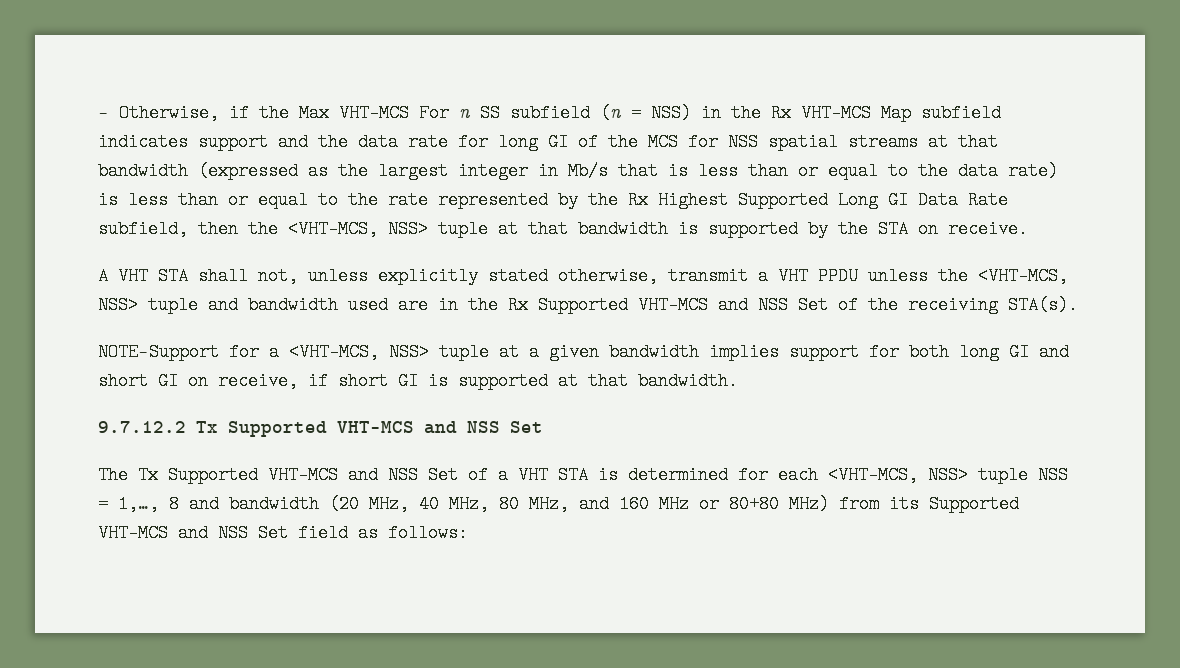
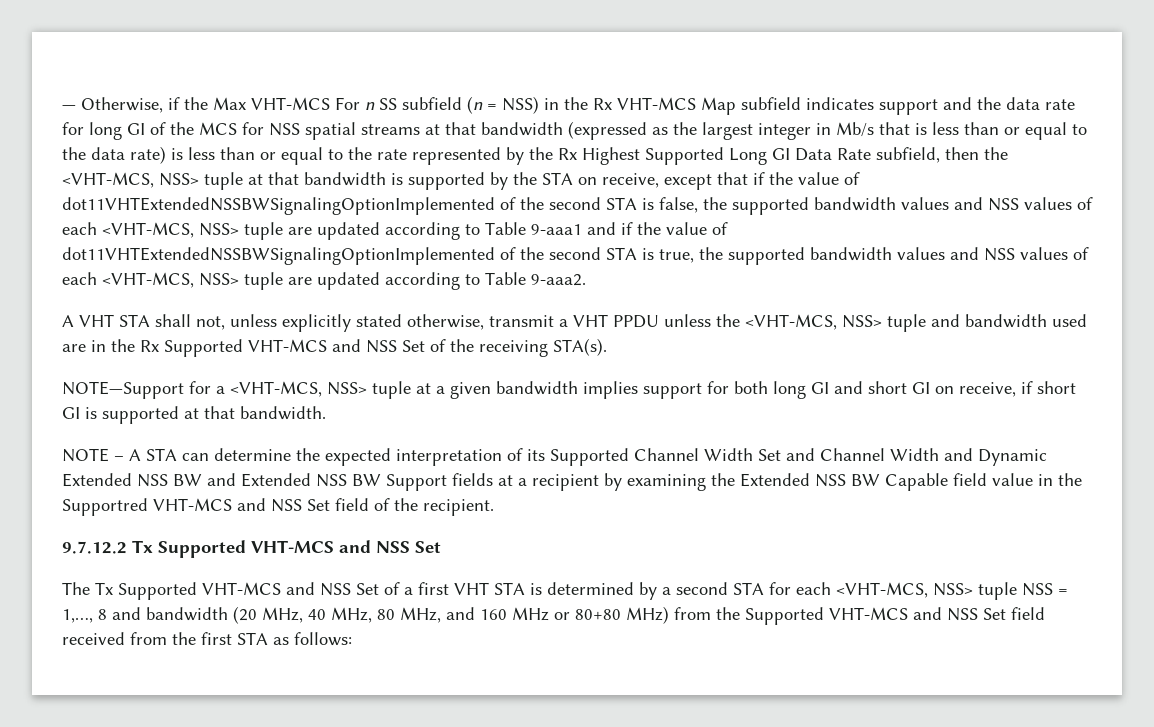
[948,220,1028,238] receive. -> [602,172,860,190] [62,197,1093,215] [62,222,728,240] [62,247,1089,265] [62,272,586,290] receive, except that if the value of dot11VHTExtendedNSSBWSignalingOptionImplemented of the second STA is false, the supported bandwidth values and NSS values of each <VHT-MCS, NSS> tuple are updated according to Table 9-aaa1 and if the value of dot11VHTExtendedNSSBWSignalingOptionImplemented of the second STA is true, the supported bandwidth values and NSS values of each <VHT-MCS, NSS> tuple are updated according to Table 9-aaa2.
(738, 381) none -> [62,448,1047,466] [62,473,1082,491] [62,498,494,516] // NOTE – A STA can determine the expected interpretation of its Supported Channel Width Set and Channel Width and Dynamic Extended NSS BW and Extended NSS BW Support fields at a recipient by examining the Extended NSS BW Capable field value in the Supportred VHT-MCS and NSS Set field of the recipient.
(508, 475) none -> [418,582,449,595] first
(728, 475) none -> [639,582,764,600] by a second STA
[889,495,919,513] its -> [716,607,740,620] the
(348, 533) none -> [62,632,268,645] received from the first STA

